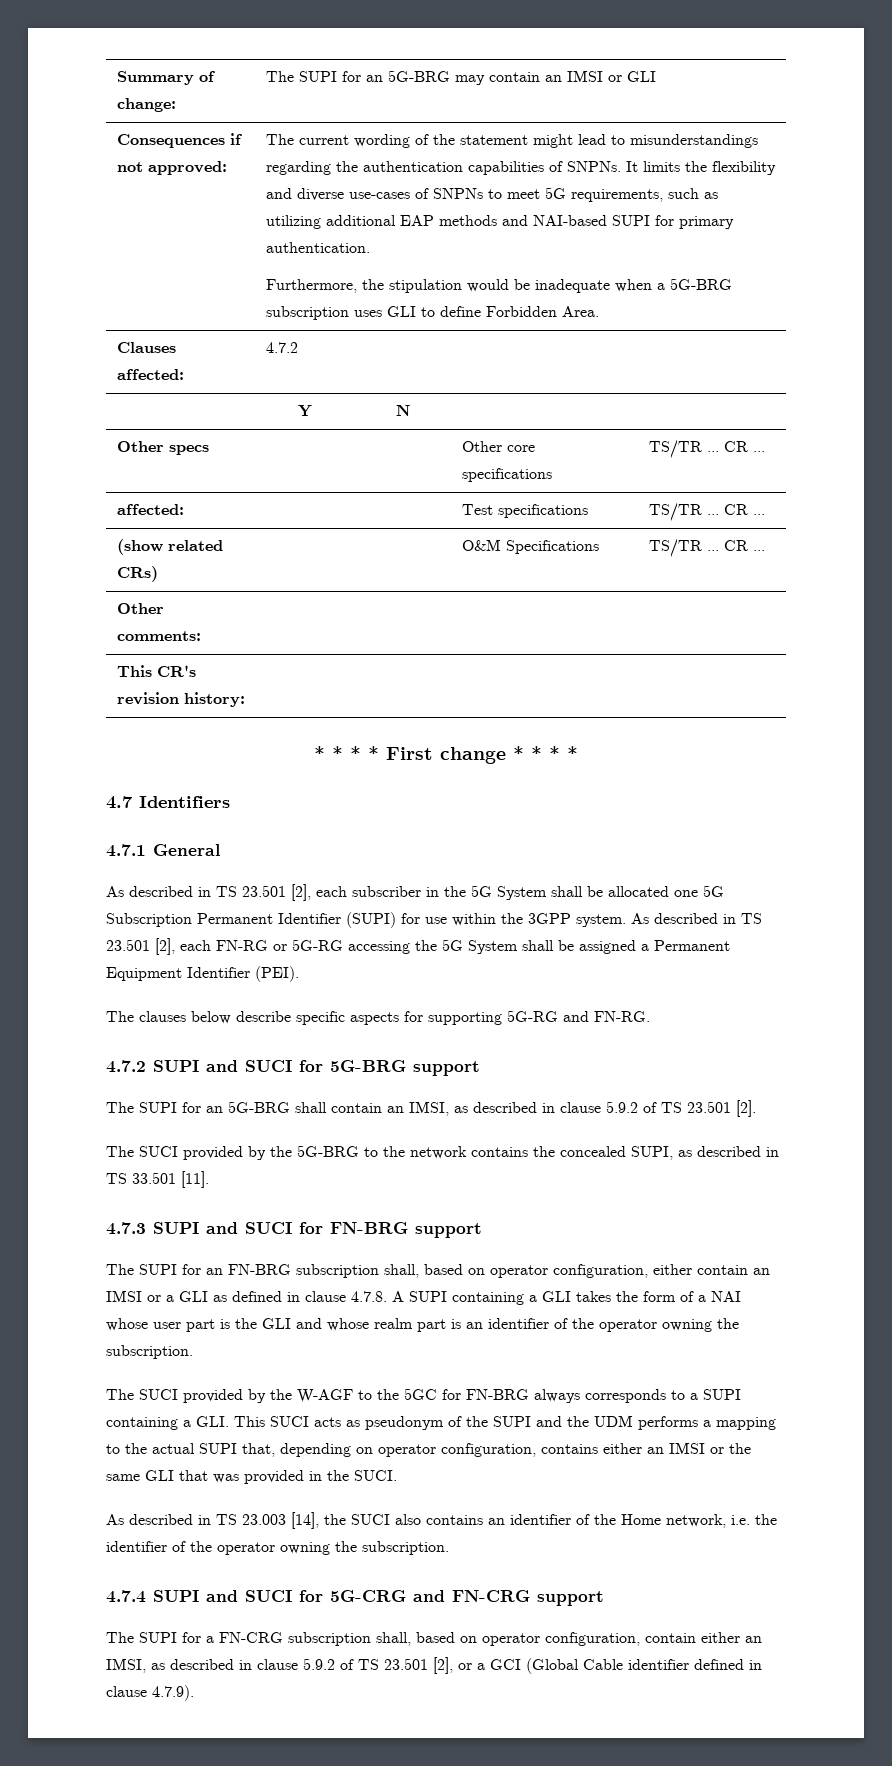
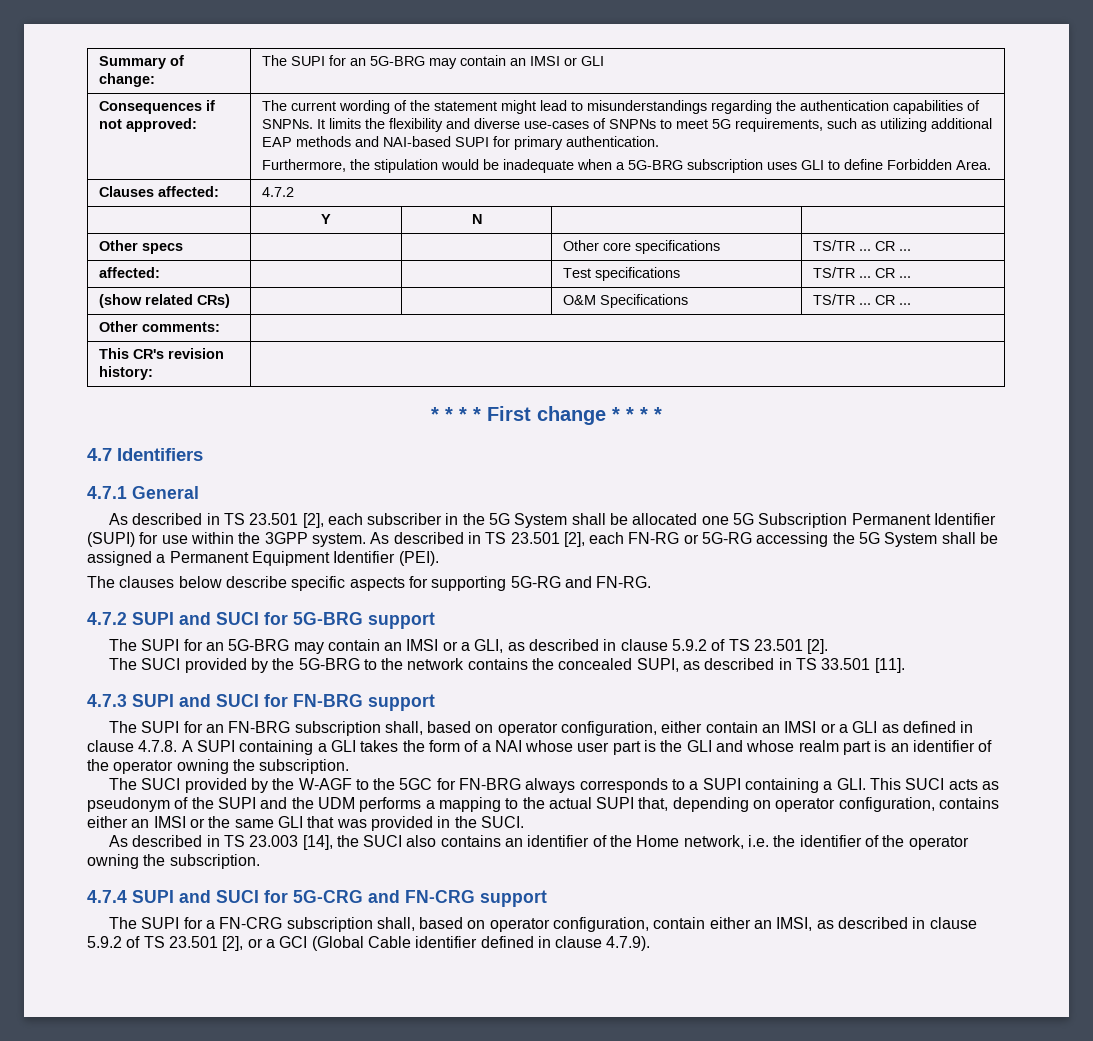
[295,1101,449,1116] shall contain an IMSI, -> [293,639,504,654] may contain an IMSI or a GLI,

